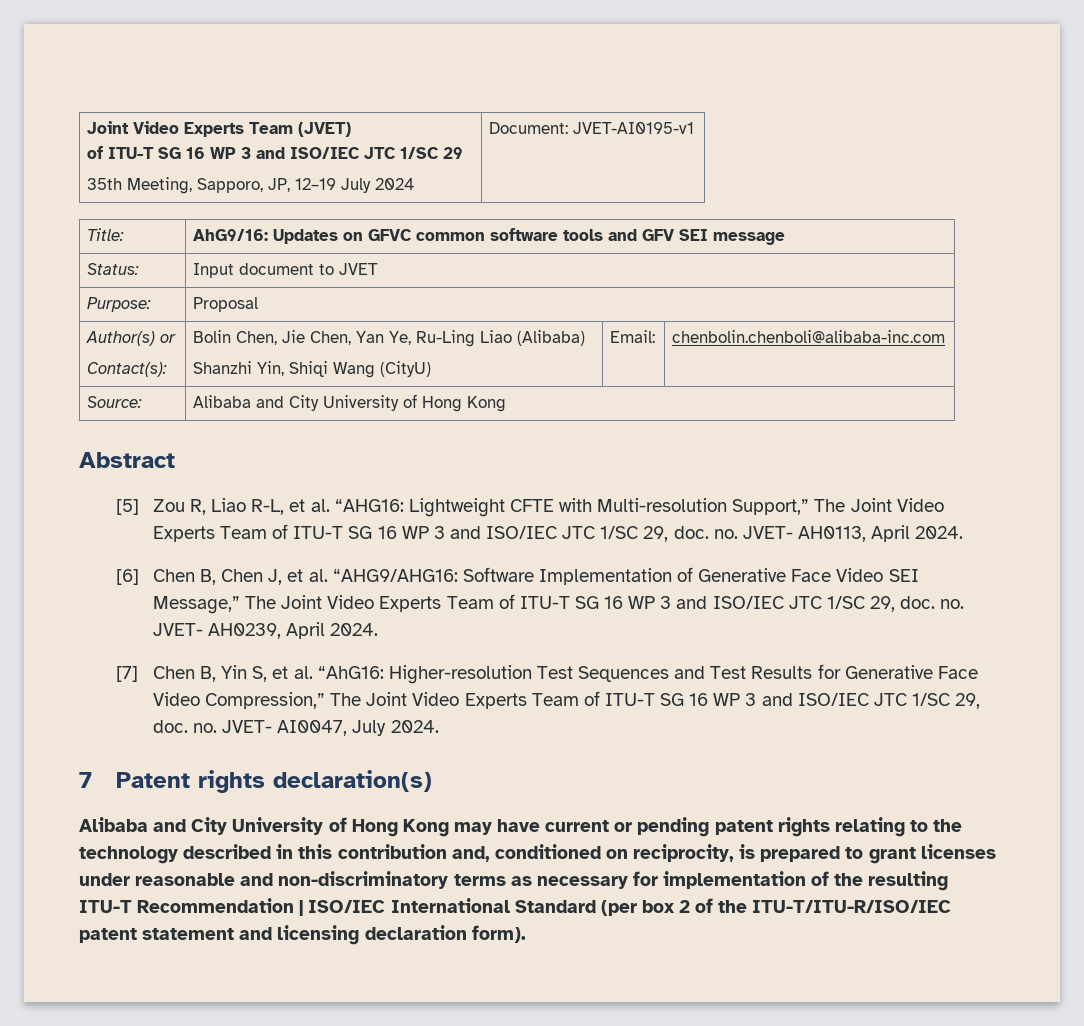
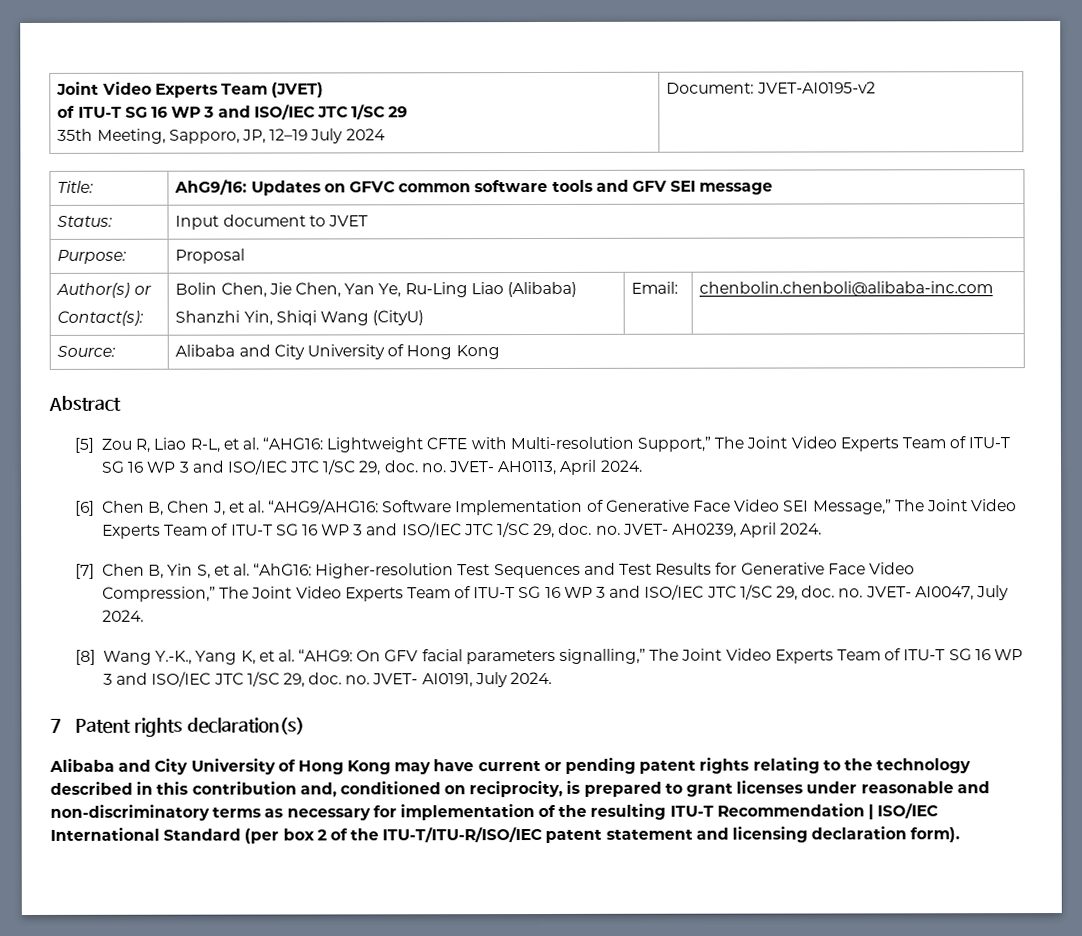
[573,122,695,134] JVET-AI0195-v1 -> [756,81,876,94] JVET-AI0195-v2
(439, 726) none -> [75,648,1023,665] [102,671,553,688] // [8] Wang Y.-K., Yang K, et al. “AHG9: On GFV facial parameters signalling,” The Joint Video Experts Team of ITU-T SG 16 WP 3 and ISO/IEC JTC 1/SC 29, doc. no. JVET- AI0191, July 2024.

